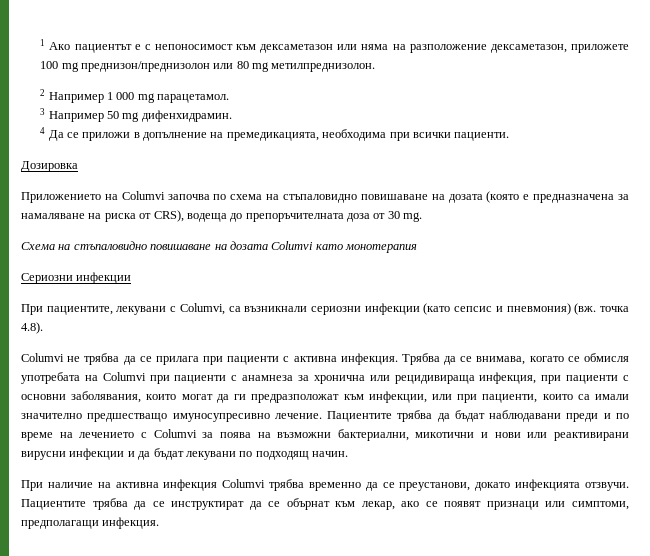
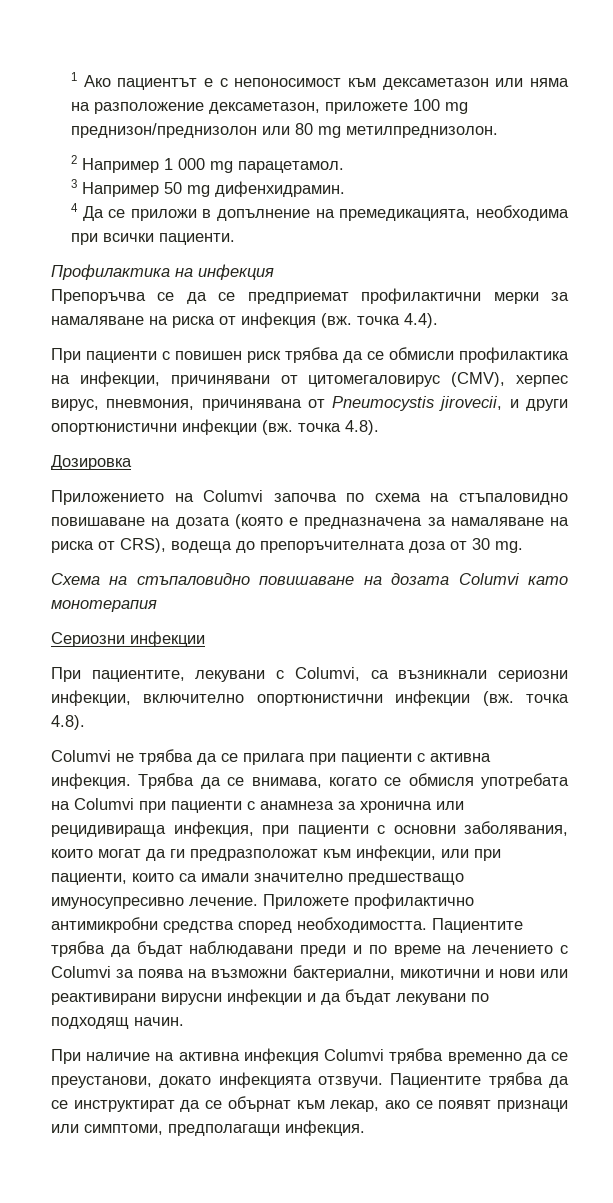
(510, 136) none -> [51,264,274,280] [51,288,569,304] [51,312,438,328] [51,347,569,363] [51,371,568,387] [51,396,568,411] [51,419,379,435] // Профилактика на инфекция // Препоръчва се да се предприемат профилактични мерки за намаляване на риска от инфекция (вж. точка 4.4). // При пациенти с повишен риск трябва да се обмисли профилактика на инфекции, причинявани от цитомегаловирус (CMV), херпес вирус, пневмония, причинявана от Pneumocystis jirovecii, и други опортюнистични инфекции (вж. точка 4.8).
[364,303,571,315] инфекции (като сепсис и пневмония) -> [51,690,471,706] инфекции, включително опортюнистични инфекции
(322, 416) none -> [263,893,474,909] [51,917,427,933] Приложете профилактично антимикробни средства според необходимостта.

